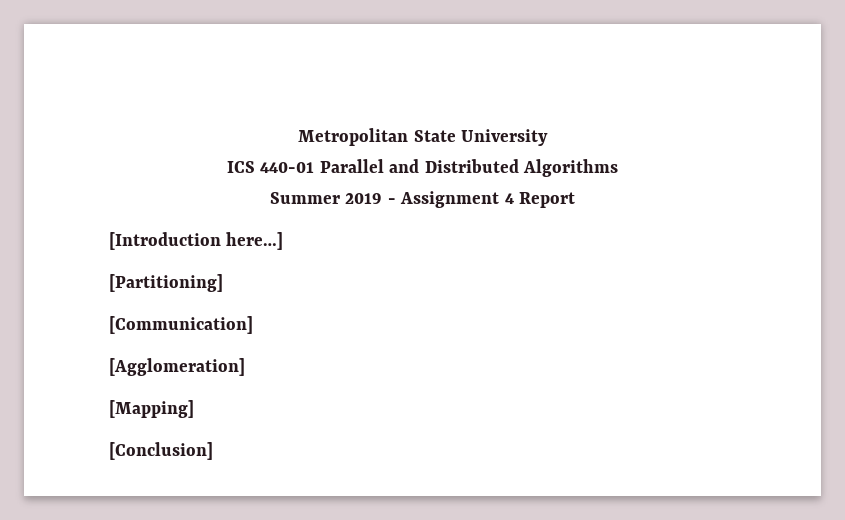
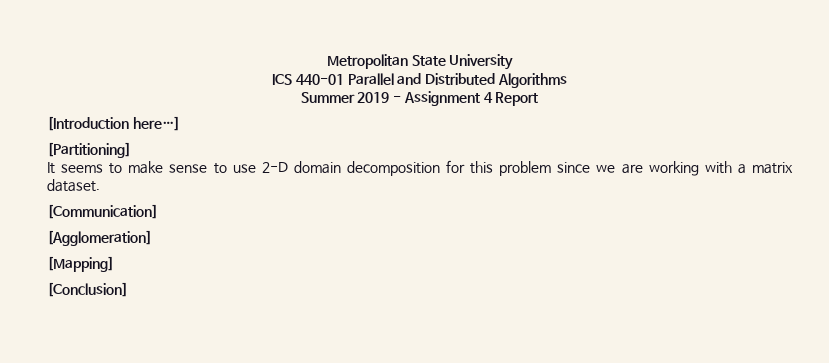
(223, 283) none -> [47,160,793,176] [47,179,100,192] // It seems to make sense to use 2-D domain decomposition for this problem since we are working with a matrix dataset.

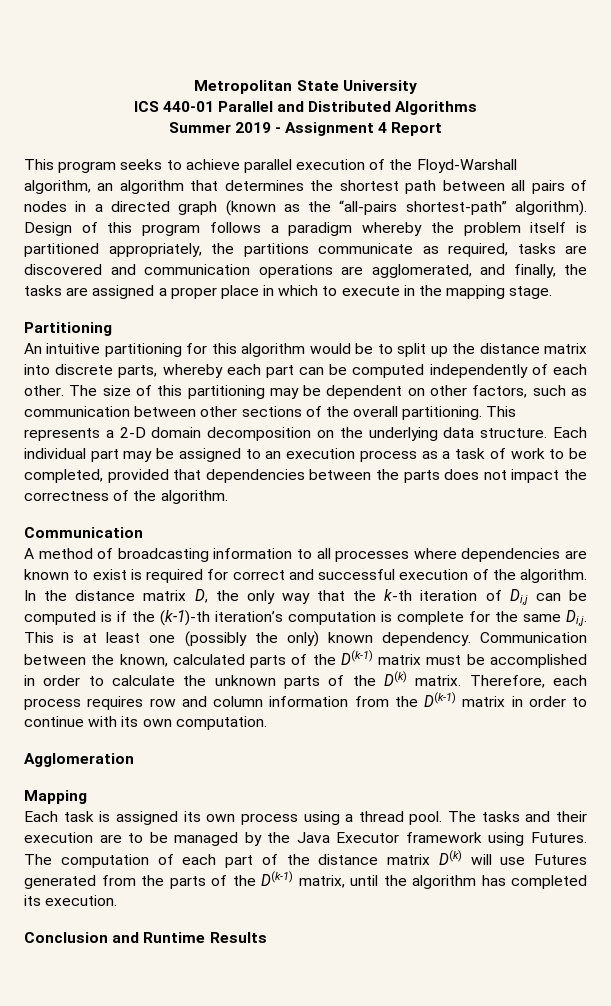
[47,116,180,131] [47,142,131,158] [47,160,793,176] [47,179,100,192] [47,204,158,219] [47,230,152,246] [47,256,114,272] [47,282,128,297] [Introduction here…] // [Partitioning] // It seems to make sense to use 2-D domain decomposition for this problem since we are working with a matrix dataset. // [Communication] // [Agglomeration] // [Mapping] // [Conclusion] -> [24,159,517,173] [24,180,587,194] [24,200,587,216] [24,222,587,236] [24,243,587,257] [24,264,587,278] [24,285,553,299] [24,322,112,336] [24,343,587,357] [24,364,587,378] [24,385,588,399] [24,406,517,420] [24,427,587,441] [24,448,588,462] [24,469,588,483] [24,490,228,504] [24,527,143,538] [24,548,588,562] [24,569,587,583] [24,589,587,605] [24,610,587,626] [24,631,587,647] [24,650,587,668] [24,671,587,689] [24,692,587,710] [24,716,267,730] [24,753,134,767] [24,790,87,804] [24,811,588,825] [24,832,587,846] [24,850,587,868] [24,871,587,889] [24,895,118,906] [24,932,267,943] This program seeks to achieve parallel execution of the Floyd-Warshall algorithm, an algorithm that determines the shortest path between all pairs of nodes in a directed graph (known as the “all-pairs shortest-path” algorithm). Design of this program follows a paradigm whereby the problem itself is partitioned appropriately, the partitions communicate as required, tasks are discovered and communication operations are agglomerated, and finally, the tasks are assigned a proper place in which to execute in the mapping stage. // Partitioning // An intuitive partitioning for this algorithm would be to split up the distance matrix into discrete parts, whereby each part can be computed independently of each other. The size of this partitioning may be dependent on other factors, such as communication between other sections of the overall partitioning. This represents a 2-D domain decomposition on the underlying data structure. Each individual part may be assigned to an execution process as a task of work to be completed, provided that dependencies between the parts does not impact the correctness of the algorithm. // Communication // A method of broadcasting information to all processes where dependencies are known to exist is required for correct and successful execution of the algorithm. In the distance matrix D, the only way that the k-th iteration of Di,j can be computed is if the (k-1)-th iteration’s computation is complete for the same Di,j. This is at least one (possibly the only) known dependency. Communication between the known, calculated parts of the D(k-1) matrix must be accomplished in order to calculate the unknown parts of the D(k) matrix. Therefore, each process requires row and column information from the D(k-1) matrix in order to continue with its own computation. // Agglomeration // Mapping // Each task is assigned its own process using a thread pool. The tasks and their execution are to be managed by the Java Executor framework using Futures. The computation of each part of the distance matrix D(k) will use Futures generated from the parts of the D(k-1) matrix, until the algorithm has completed its execution. // Conclusion and Runtime Results

